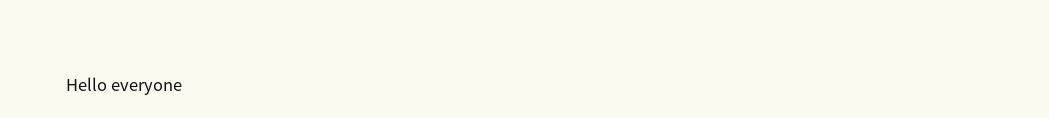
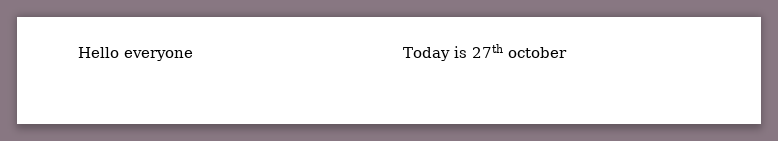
(183, 88) none -> [403,44,567,61] // Today is 27th october

